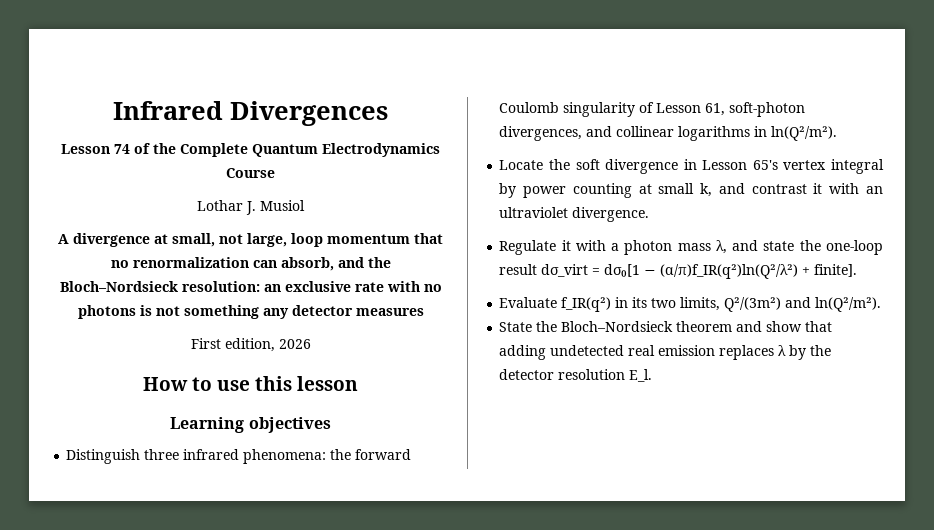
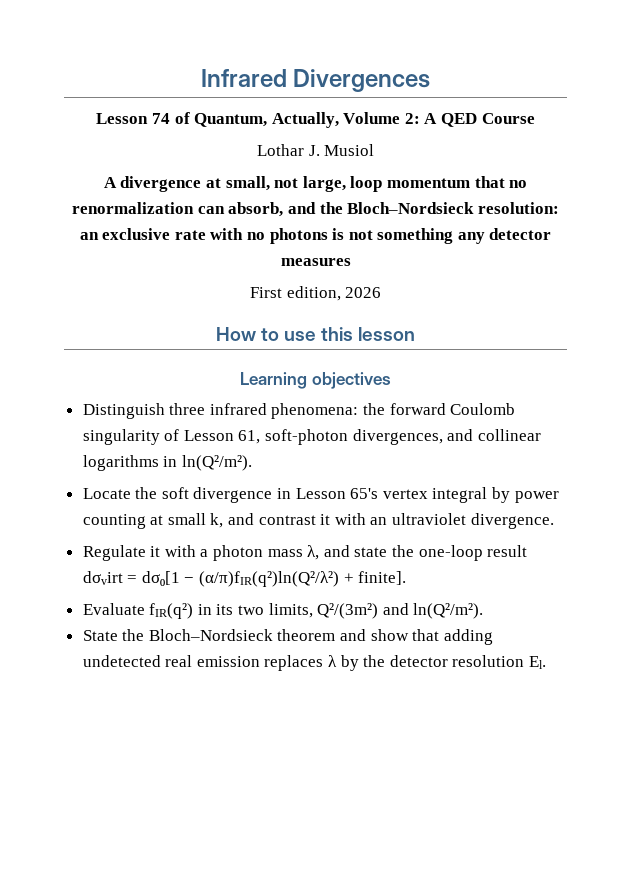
[153,143,440,157] the Complete Quantum Electrodynamics -> [194,112,478,128] Quantum, Actually, Volume 2: A QED
[541,264,589,277] dσ_virt -> [82,571,123,585] dσvirt
[660,264,799,279] (α/π)f_IR(q²)ln(Q²/λ²) -> [199,571,340,587] (α/π)fIR(q²)ln(Q²/λ²)
[561,297,612,312] f_IR(q²) -> [149,603,194,619] fIR(q²)
[629,369,653,382] E_l. -> [529,656,547,669] El.

